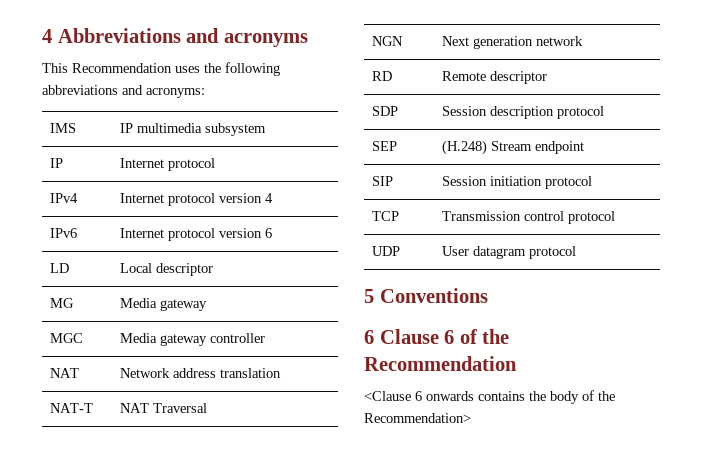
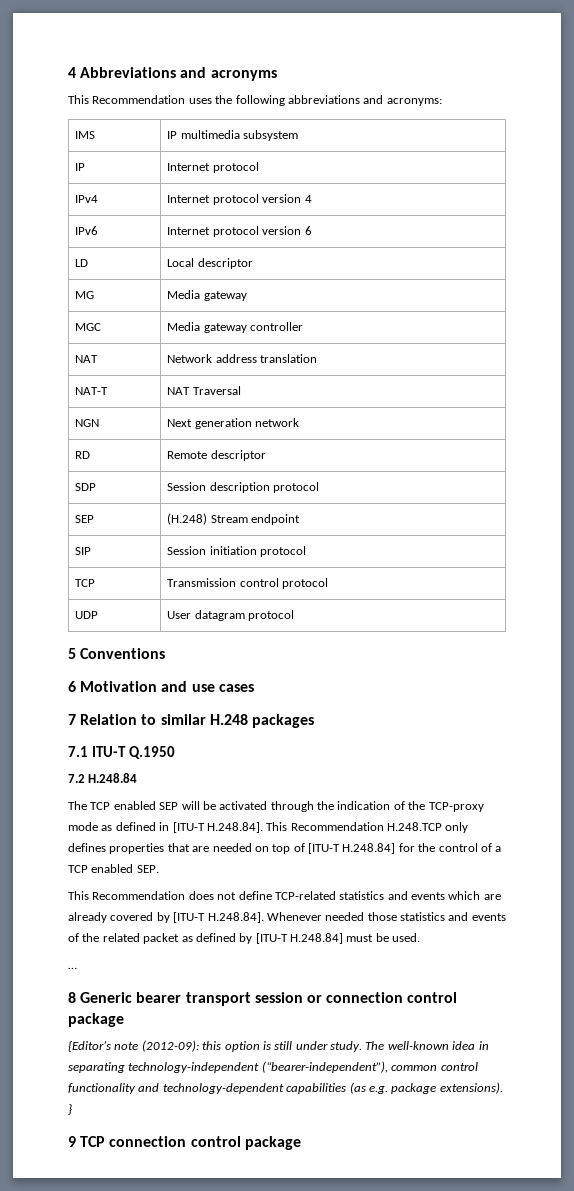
[379,329,510,344] [364,356,517,371] [364,390,615,404] [364,413,471,423] Clause 6 of the Recommendation // <Clause 6 onwards contains the body of the Recommendation> -> [80,681,254,692] [68,714,314,728] [68,746,175,759] [68,773,138,783] [68,801,484,812] [68,822,469,833] [68,843,502,854] [68,864,159,873] [68,891,501,900] [68,912,506,923] [68,933,421,944] [68,967,77,969] [68,992,458,1006] [68,1013,124,1027] [68,1040,489,1052] [68,1061,478,1073] [68,1082,503,1094] [68,1104,72,1115] [68,1136,301,1150] Motivation and use cases // 7 Relation to similar H.248 packages // 7.1 ITU-T Q.1950 // 7.2 H.248.84 // The TCP enabled SEP will be activated through the indication of the TCP-proxy mode as defined in [ITU-T H.248.84]. This Recommendation H.248.TCP only defines properties that are needed on top of [ITU-T H.248.84] for the control of a TCP enabled SEP. // This Recommendation does not define TCP-related statistics and events which are already covered by [ITU-T H.248.84]. Whenever needed those statistics and events of the related packet as defined by [ITU-T H.248.84] must be used. // … // 8 Generic bearer transport session or connection control package // {Editor’s note (2012-09): this option is still under study. The well-known idea in separating technology-independent (“bearer-independent”), common control functionality and technology-dependent capabilities (as e.g. package extensions). } // 9 TCP connection control package

